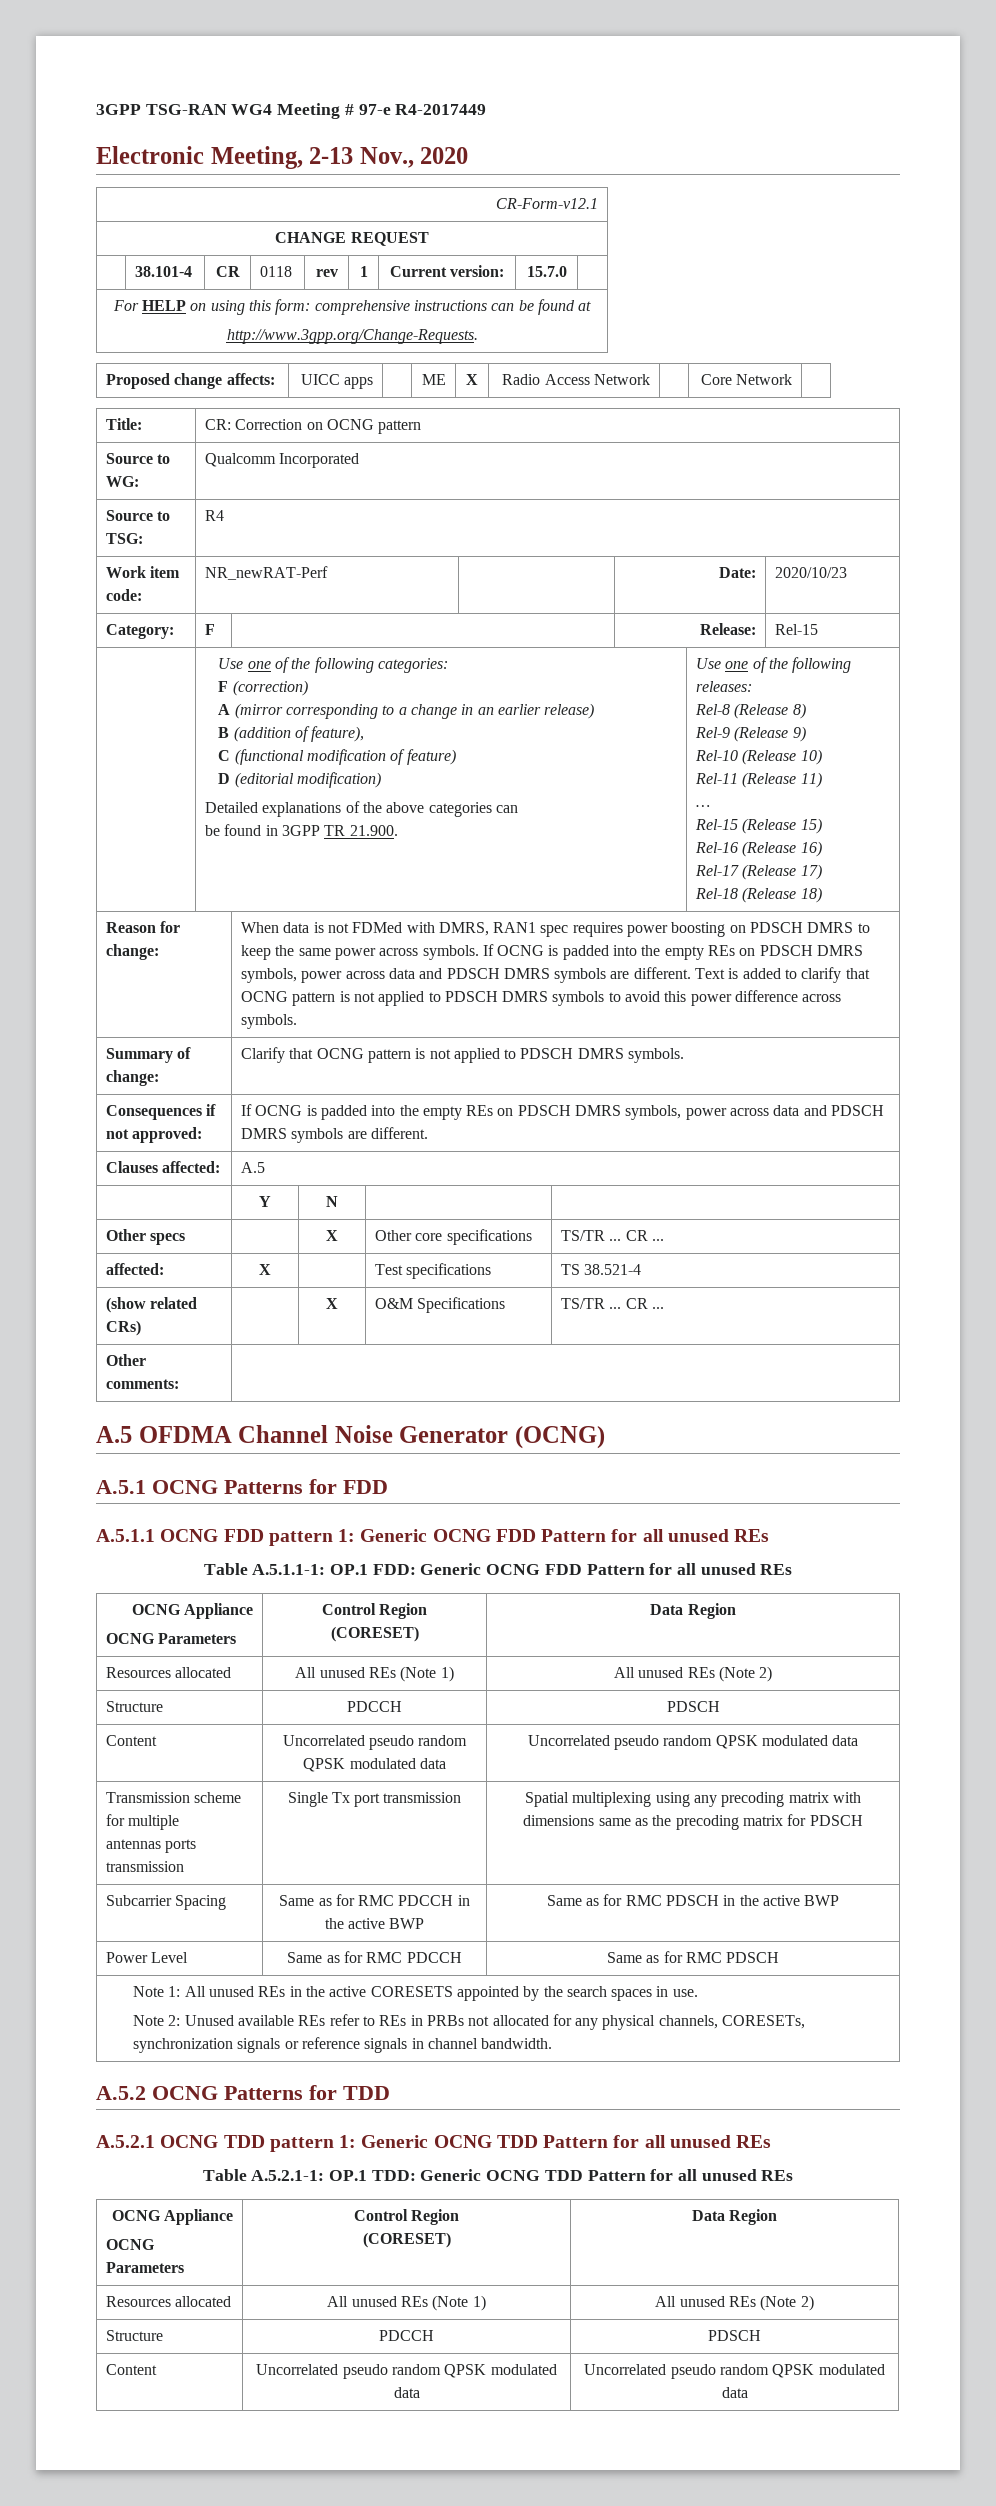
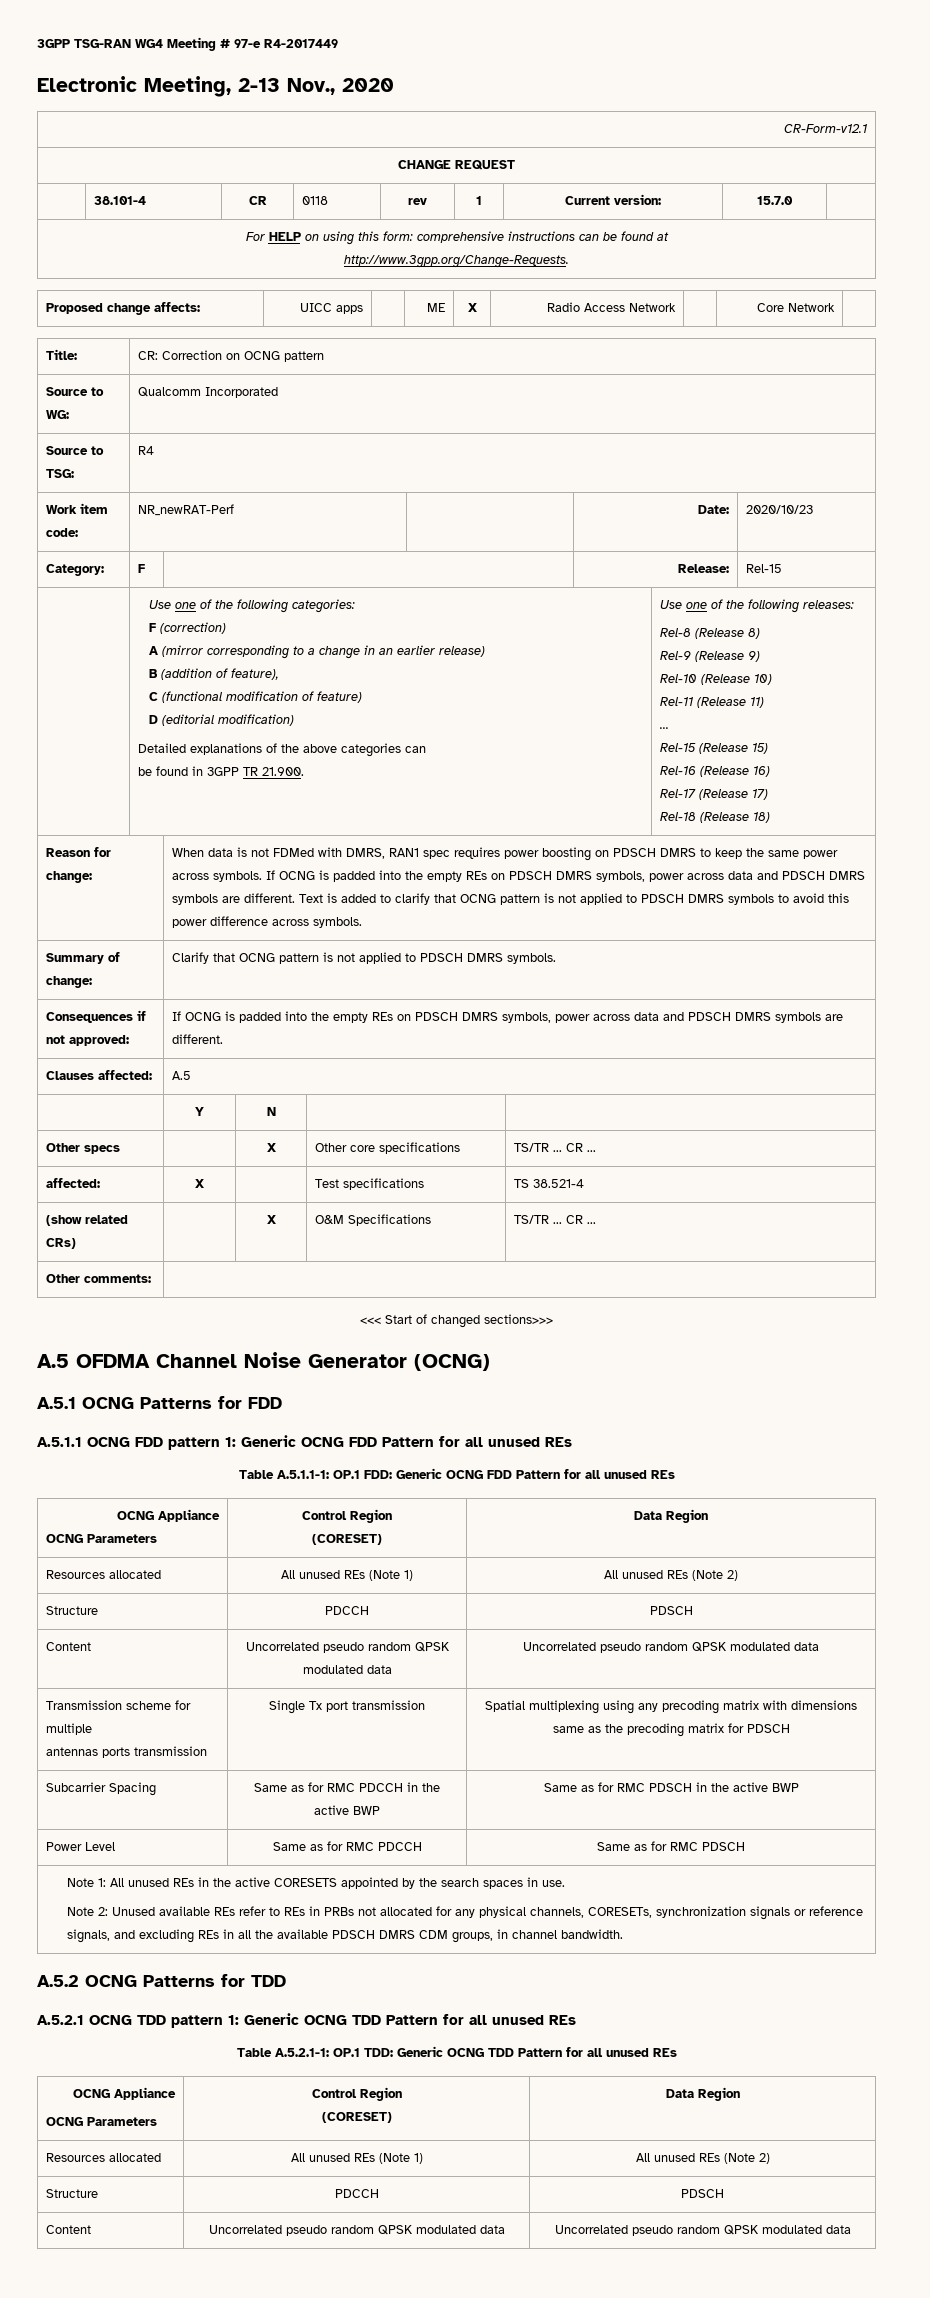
(179, 1384) none -> [360,1314,553,1328] // <<< Start of changed sections>>>
[364,2038,408,2053] signals -> [67,1929,494,1943] signals, and excluding REs in all the available PDSCH DMRS CDM groups,

